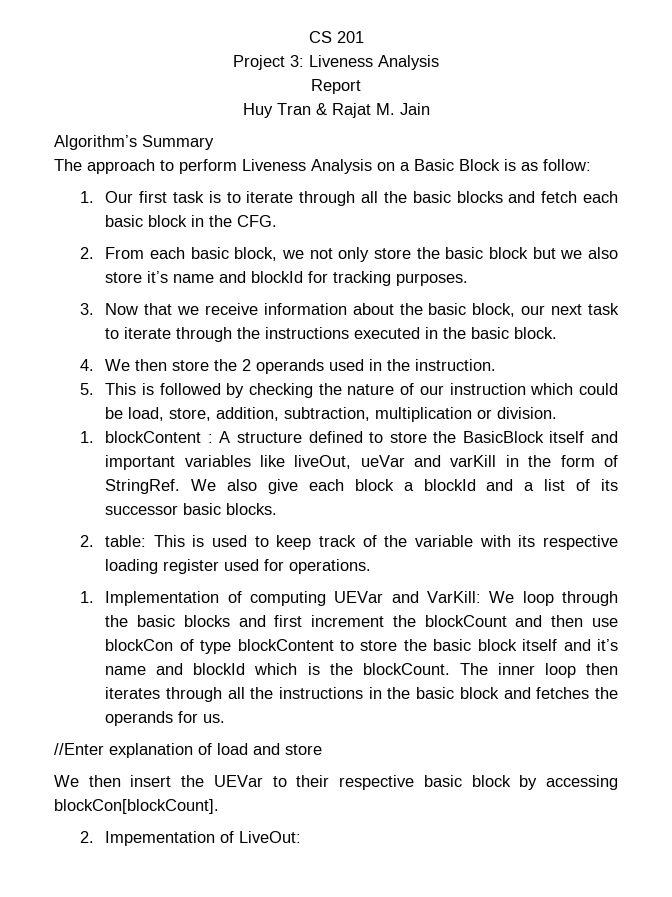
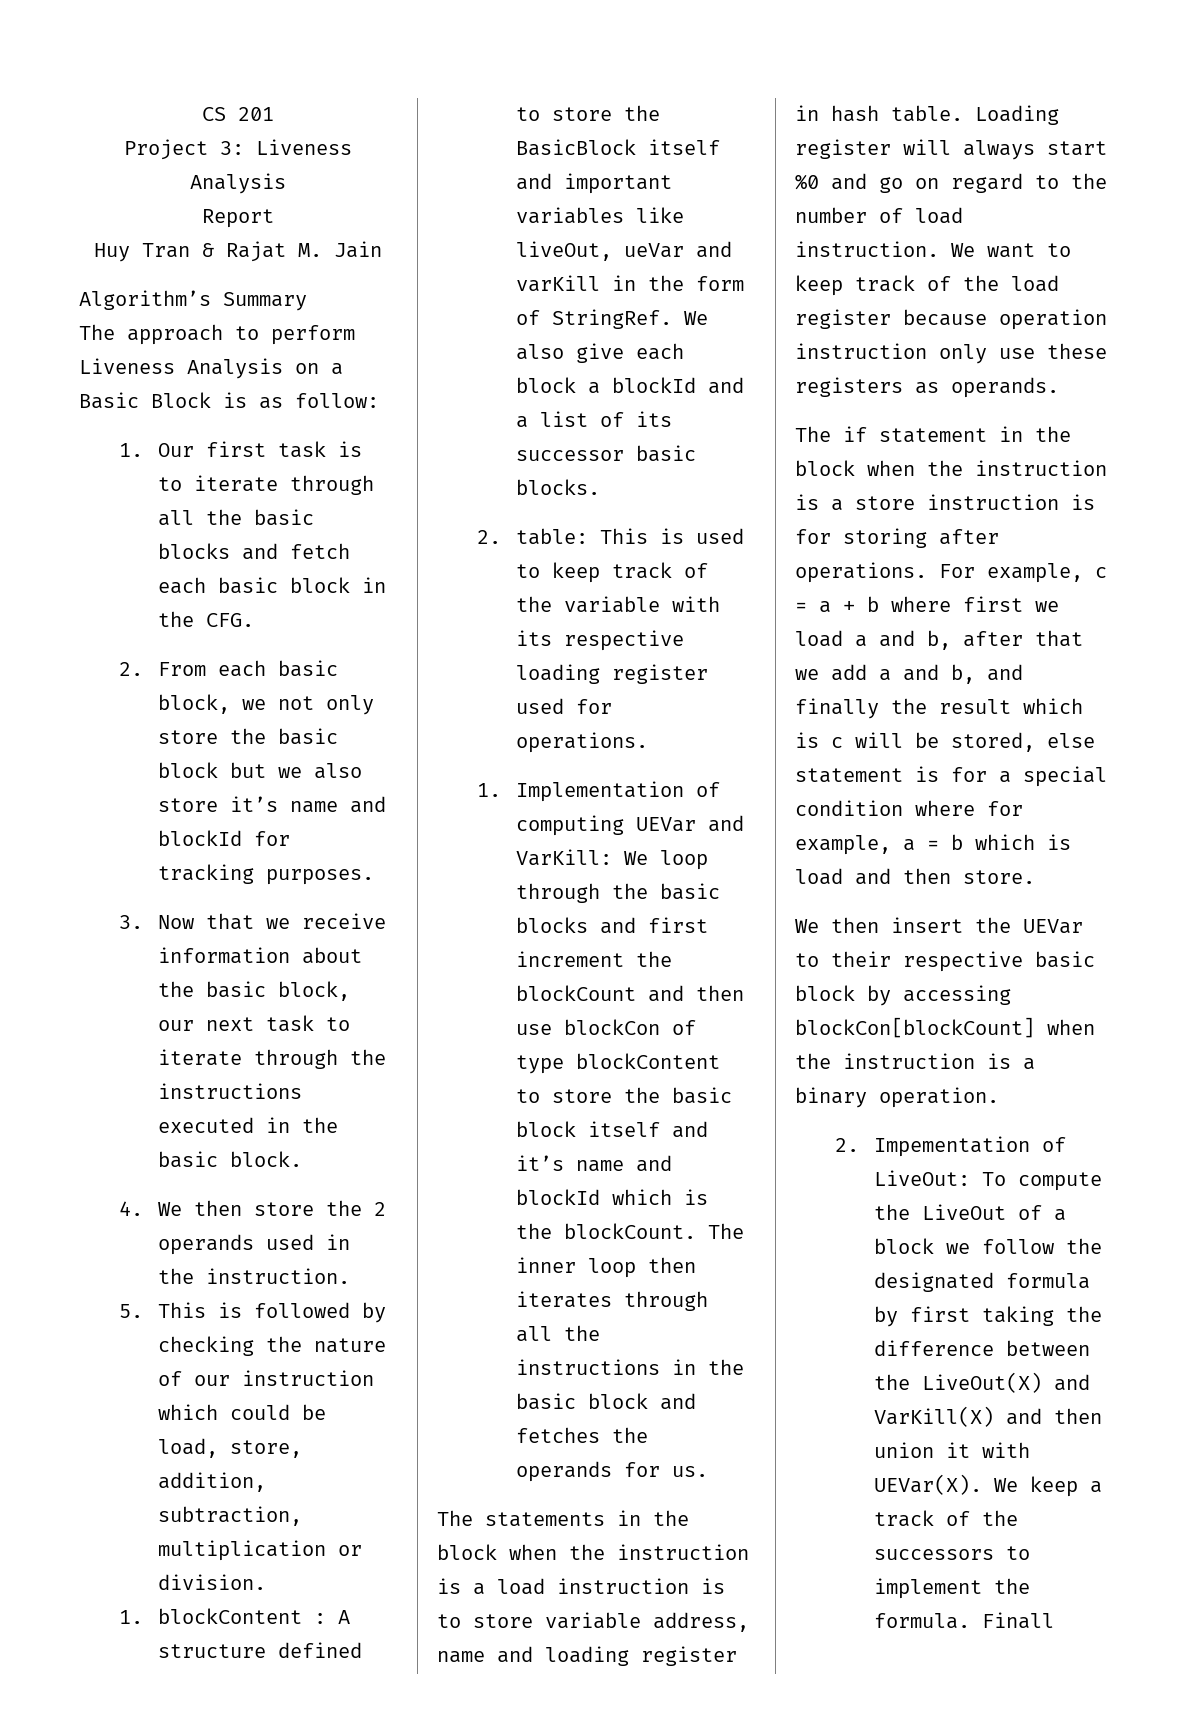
[54,743,322,758] //Enter explanation of load and store -> [437,1510,689,1527] [437,1544,749,1560] [437,1578,725,1595] [437,1612,749,1632] [437,1646,737,1666] [795,105,1059,125] [795,139,1107,160] [795,173,1107,193] [795,207,963,224] [795,241,1071,258] [795,275,1059,296] [795,309,1107,330] [795,343,1107,364] [795,377,1059,398] [795,426,1071,443] [795,460,1107,476] [795,494,1095,511] [795,528,999,548] [795,562,1107,583] [795,596,1059,613] [795,630,1083,650] [795,664,1023,684] [795,698,1083,719] [795,732,1095,752] [795,766,1107,787] [795,800,1023,816] [795,834,1071,855] [795,868,1035,885] The statements in the block when the instruction is a load instruction is to store variable address, name and loading register in hash table. Loading register will always start %0 and go on regard to the number of load instruction. We want to keep track of the load register because operation instruction only use these registers as operands. // The if statement in the block when the instruction is a store instruction is for storing after operations. For example, c = a + b where first we load a and b, after that we add a and b, and finally the result which is c will be stored, else statement is for a special condition where for example, a = b which is load and then store.
[54,799,219,814] [79,831,302,846] blockCon[blockCount]. // 2. Impementation of LiveOut: -> [795,1017,1095,1038] [795,1053,1035,1070] [795,1087,999,1108] [834,1136,1067,1157] [874,1170,1103,1191] [874,1204,1067,1221] [874,1238,1103,1254] [874,1272,1091,1292] [874,1306,1103,1327] [874,1340,1091,1356] [874,1372,1091,1393] [874,1406,1103,1427] [874,1442,1031,1458] [874,1474,1103,1497] [874,1510,1019,1527] [874,1546,1031,1560] [874,1578,1031,1599] [874,1612,1055,1629] blockCon[blockCount] when the instruction is a binary operation. // 2. Impementation of LiveOut: To compute the LiveOut of a block we follow the designated formula by first taking the difference between the LiveOut(X) and VarKill(X) and then union it with UEVar(X). We keep a track of the successors to implement the formula. Finall

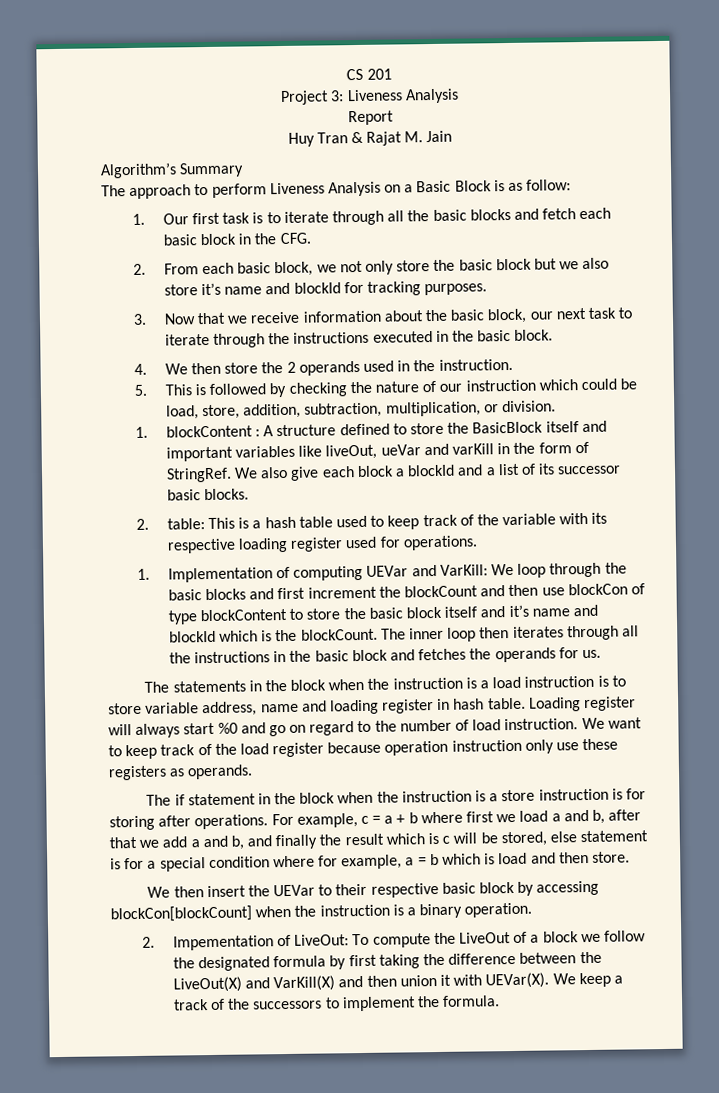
[158,1540,327,1561] multiplication -> [385,401,481,417] multiplication,
(685, 536) none -> [252,516,333,529] a hash table
[982,1612,1055,1629] Finall -> (501, 1001) none

